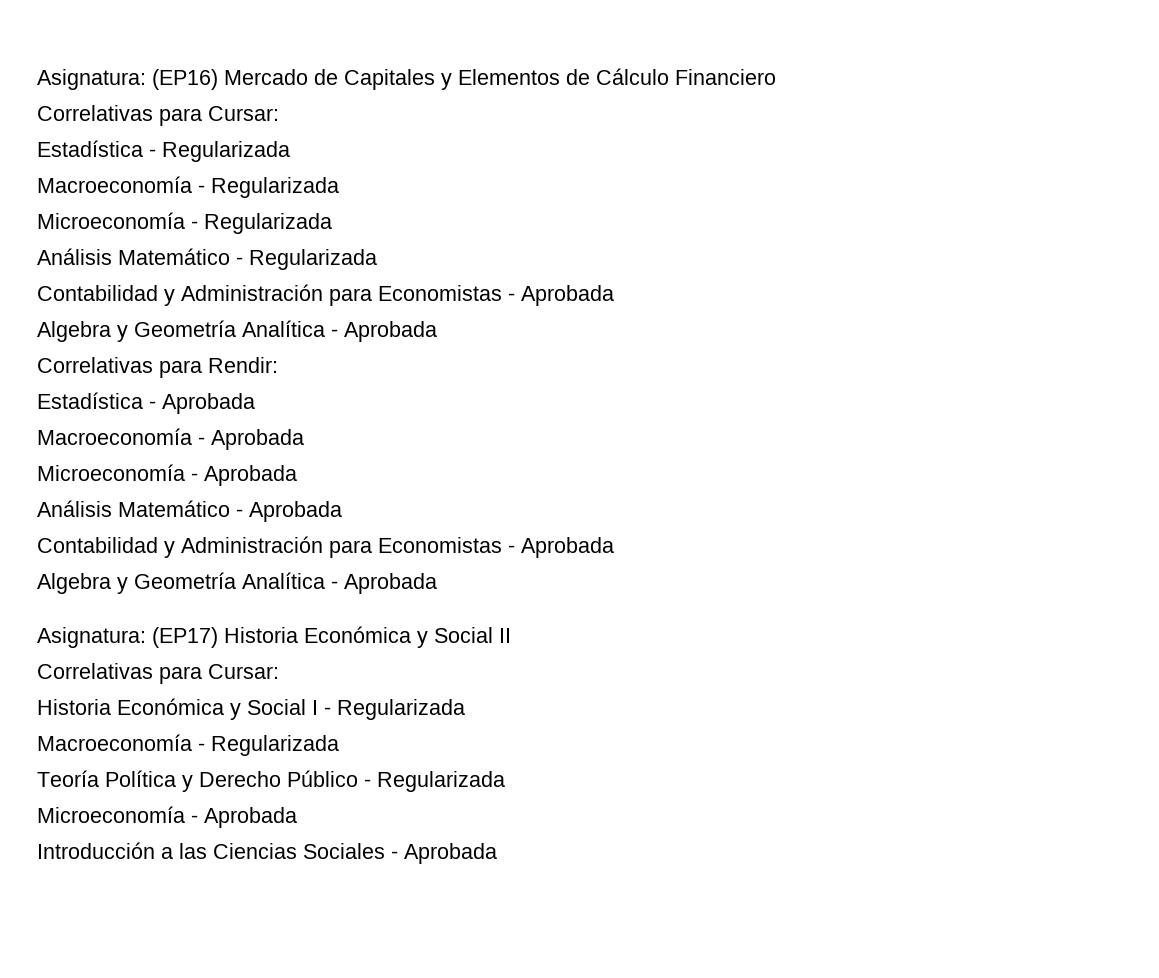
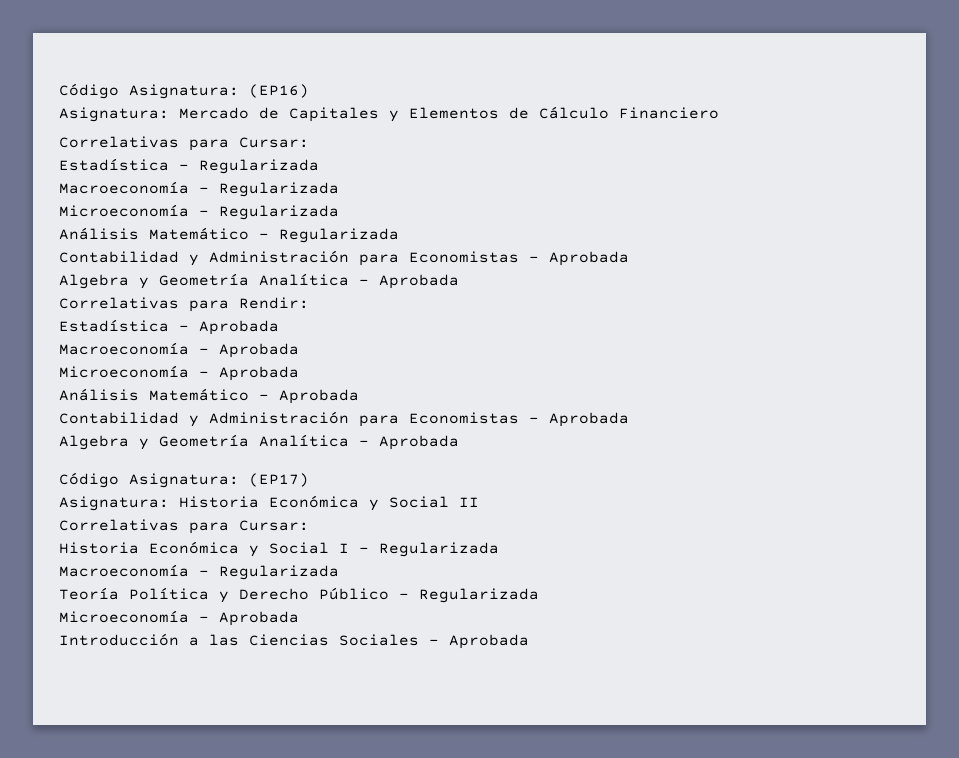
(37, 79) none -> [59,83,119,99] Código
(218, 79) none -> [59,107,169,122] // Asignatura:
(437, 583) none -> [59,472,119,488] Código
(218, 637) none -> [59,496,169,511] // Asignatura:

